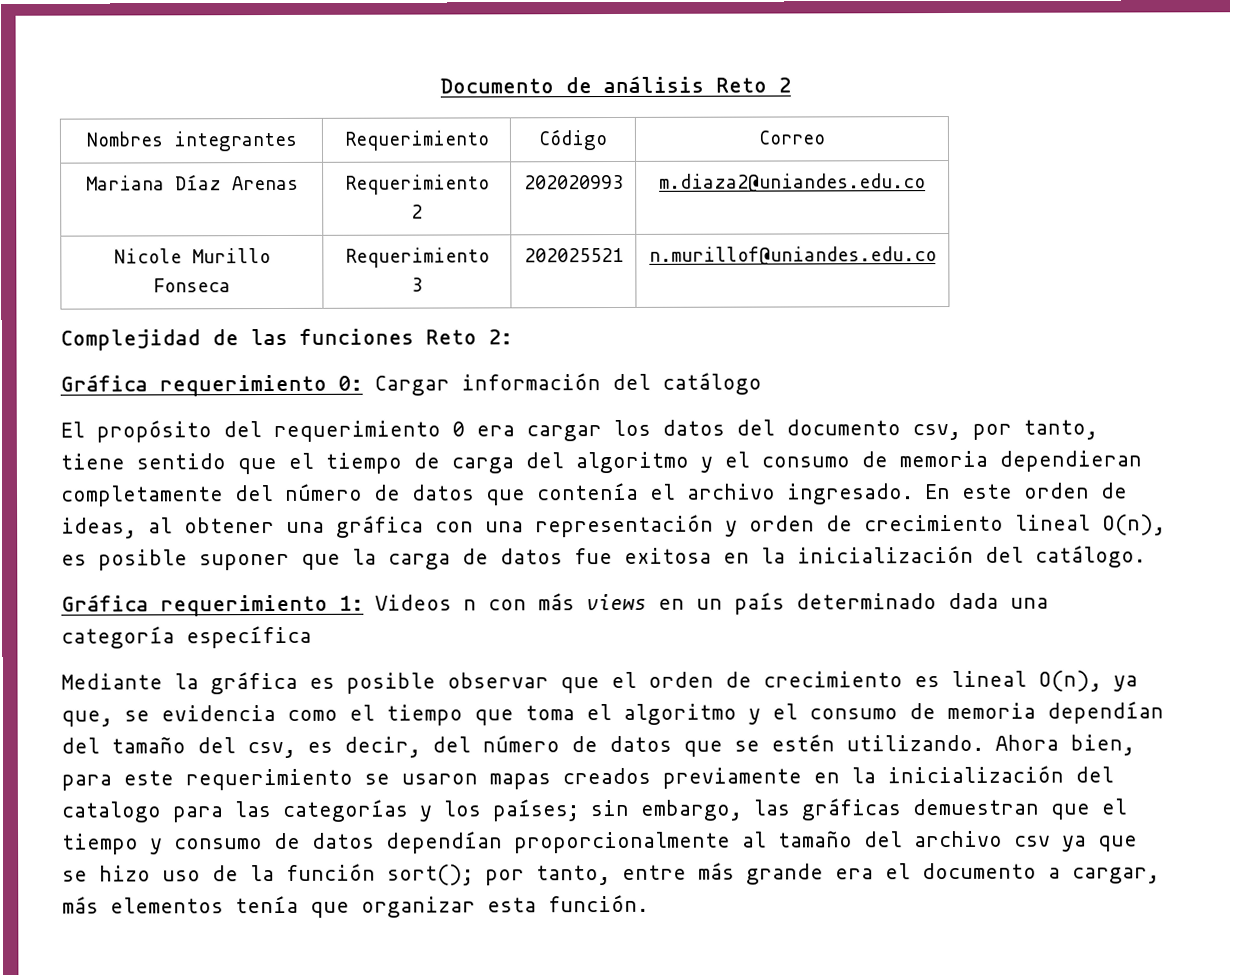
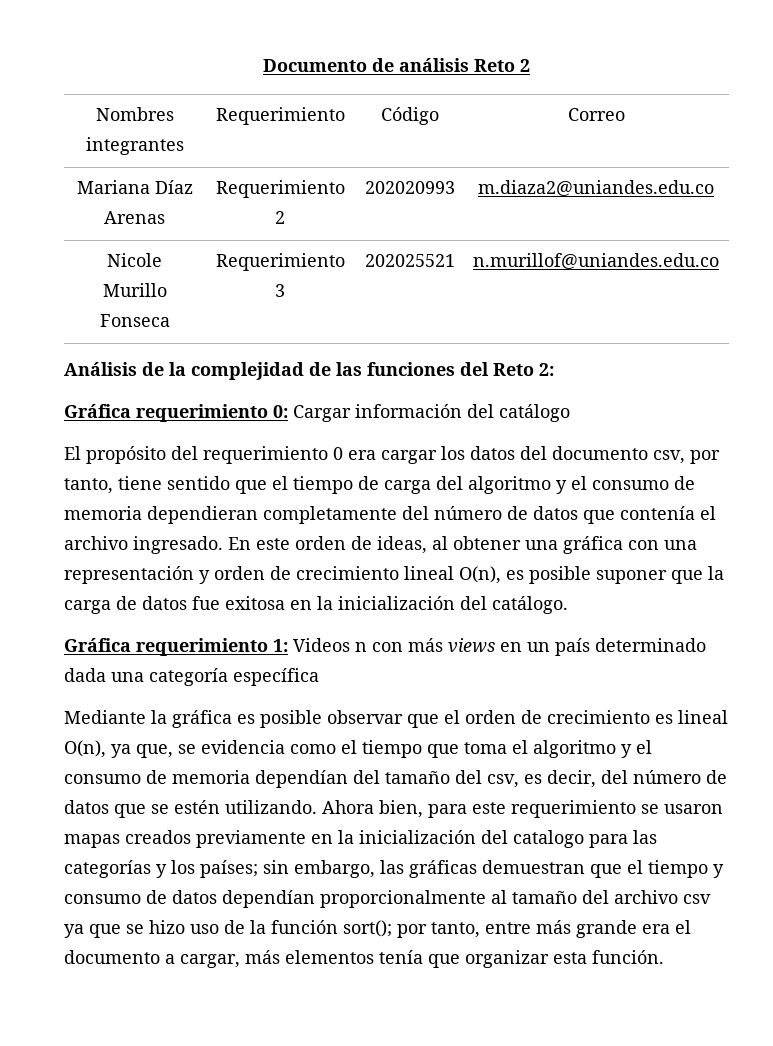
[60,329,201,351] Complejidad -> [64,362,304,380] Análisis de la complejidad
(414, 336) none -> [460,362,489,376] del

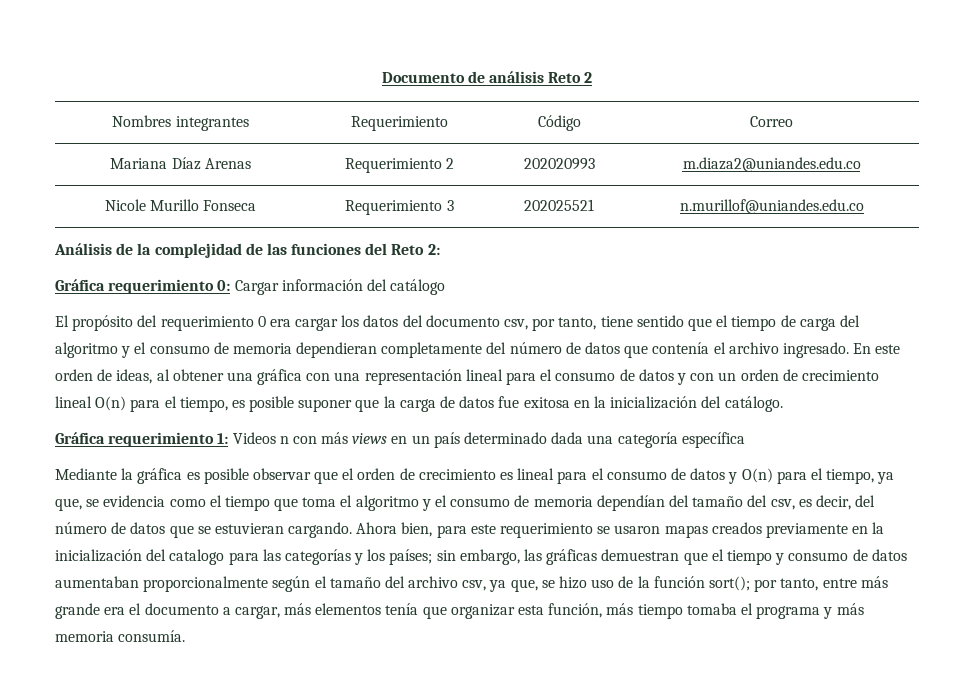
[199,566,501,584] y orden de crecimiento lineal O(n), -> [465,369,879,385] [55,396,228,412] lineal para el consumo de datos y con un orden de crecimiento lineal O(n) para el tiempo,
[64,740,106,758] O(n), -> [557,468,875,484] para el consumo de datos y O(n) para el tiempo,
[174,800,317,814] estén utilizando. -> [214,522,353,538] estuvieran cargando.
[222,890,711,908] [64,924,121,938] dependían proporcionalmente al tamaño del archivo csv ya que -> [55,576,538,592] aumentaban proporcionalmente según el tamaño del archivo csv, ya que,
[592,950,664,964] función. -> [548,603,864,619] [55,630,186,642] función, más tiempo tomaba el programa y más memoria consumía.

